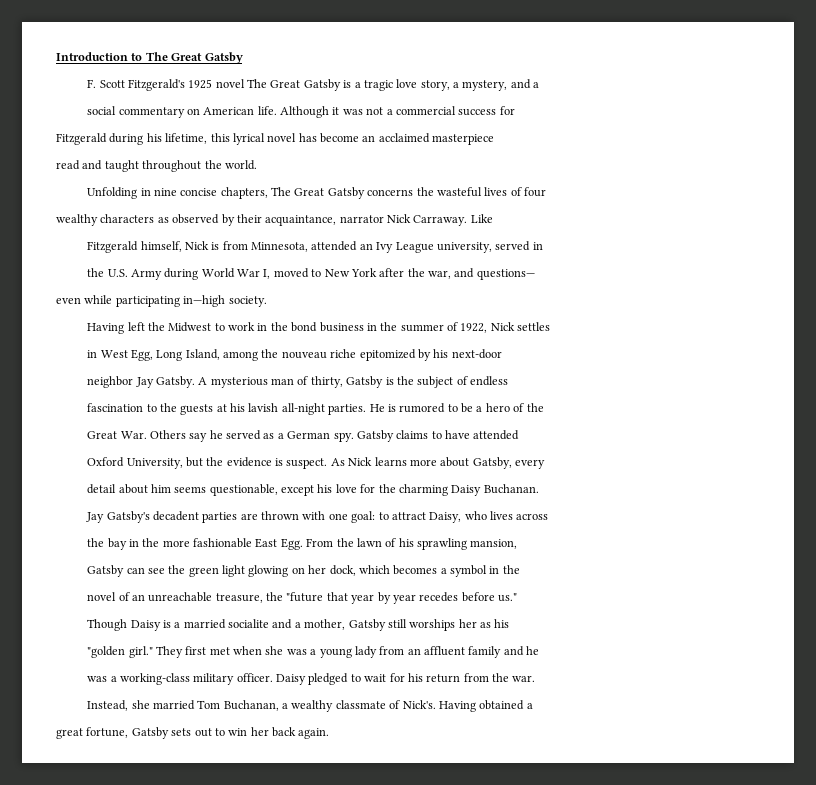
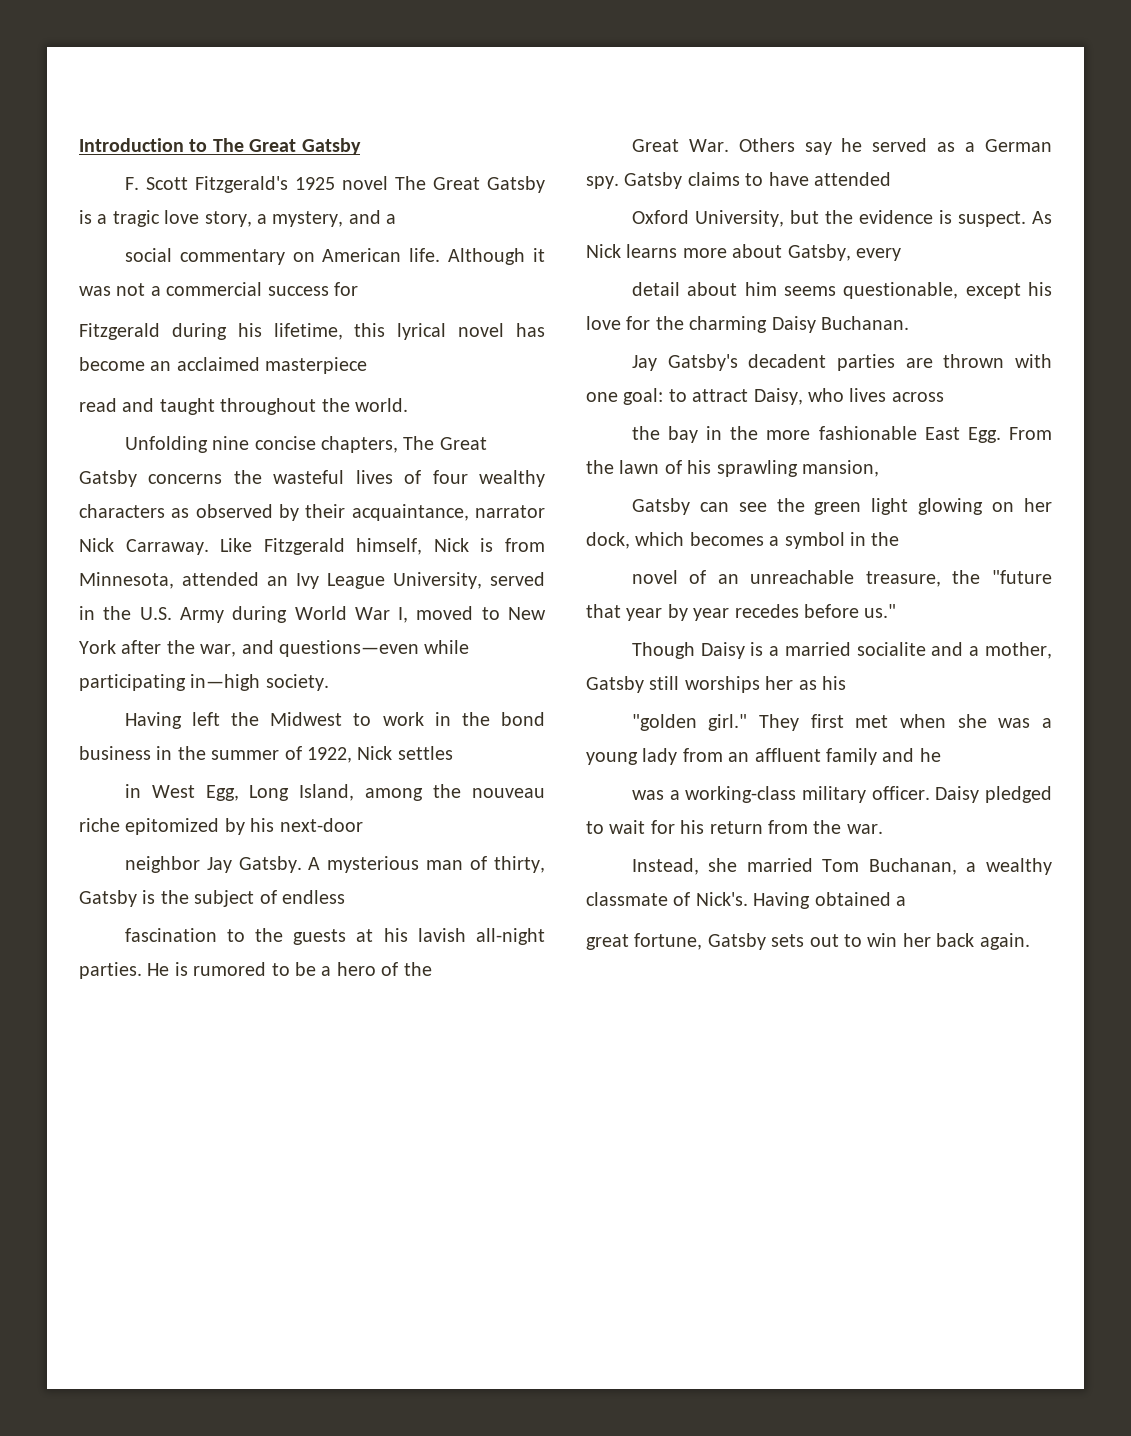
[140,188,151,196] in -> (208, 444) none
(547, 192) // -> (468, 477) none
(493, 218) // -> (253, 545) none
[436,242,492,253] university, -> [393,572,482,589] University,
(543, 246) // -> (95, 613) none
[476,269,535,280] [56,297,81,304] questions— // even -> [279,640,419,657] questions—even

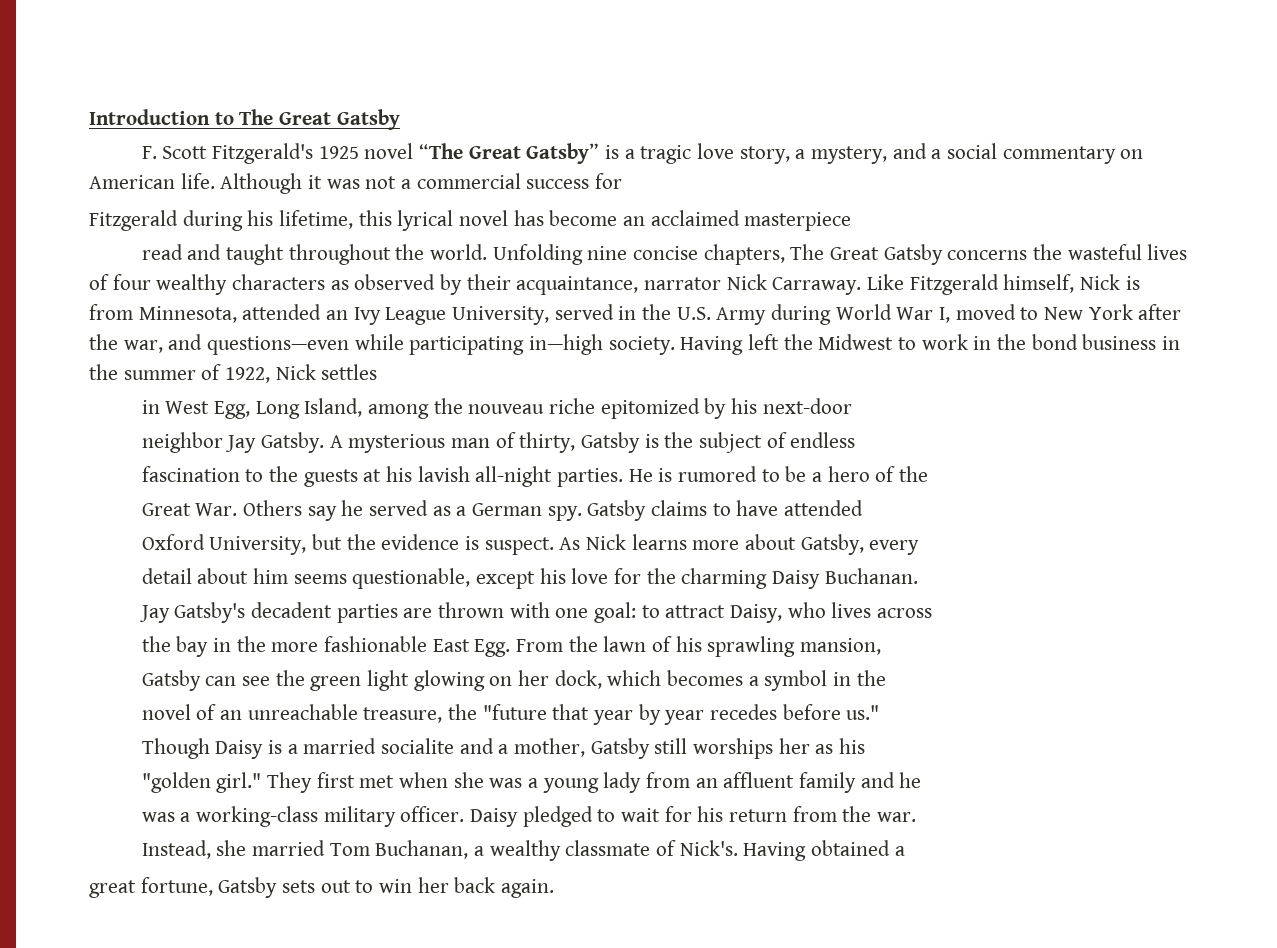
[394,176,545,193] The Great Gatsby -> [419,143,600,164] “The Great Gatsby”
(397, 219) // -> (942, 154) none
(408, 405) // -> (488, 252) none
(329, 682) // -> (675, 345) none

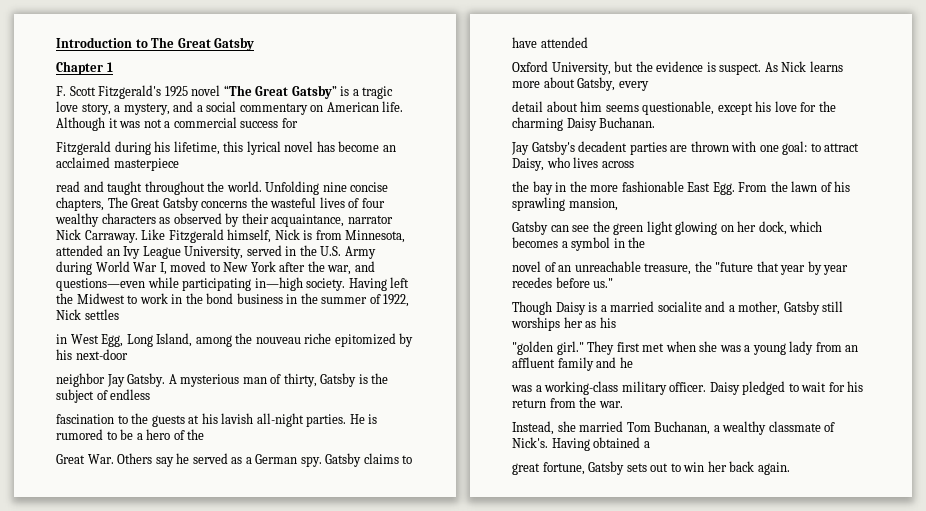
(400, 119) none -> [56,61,113,75] // Chapter 1

